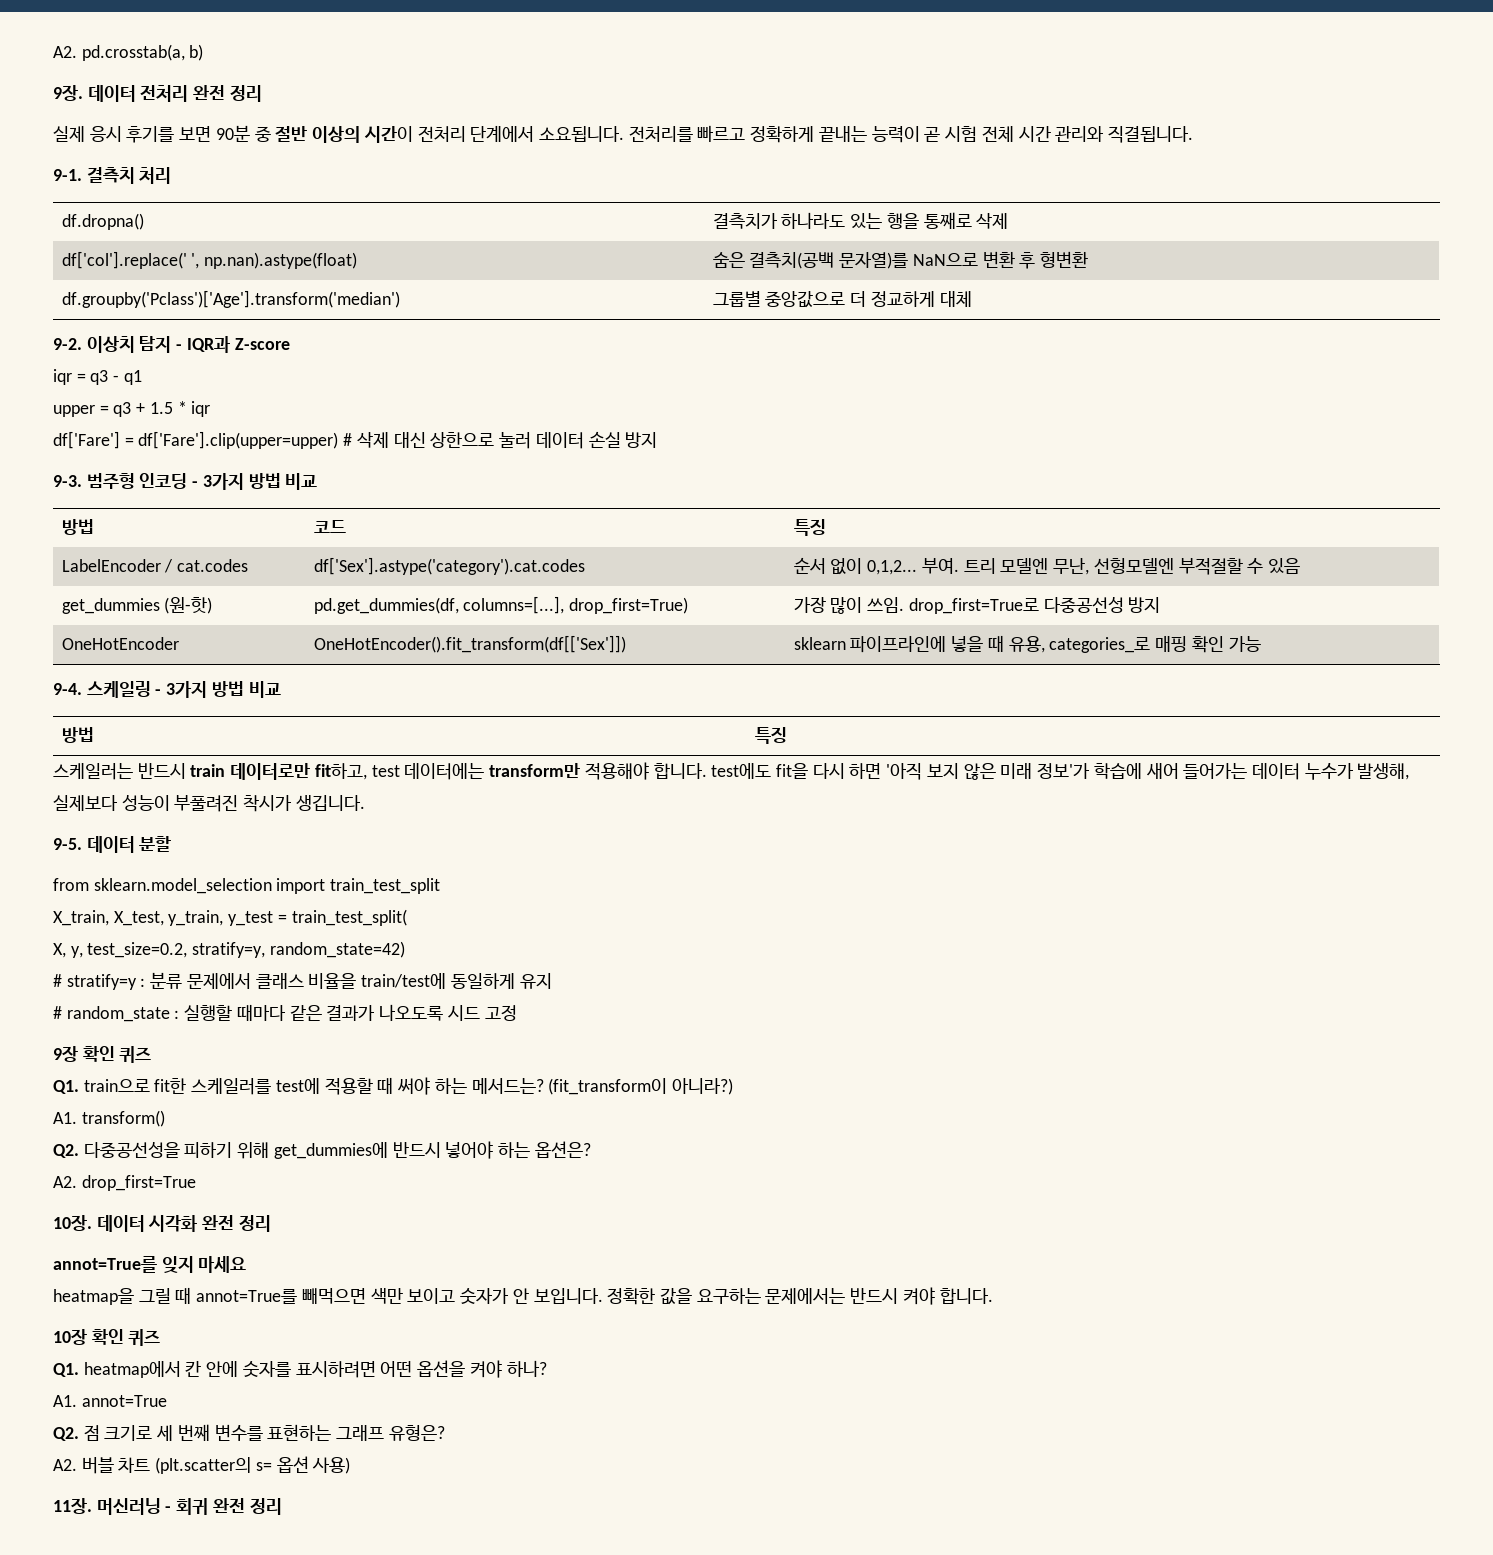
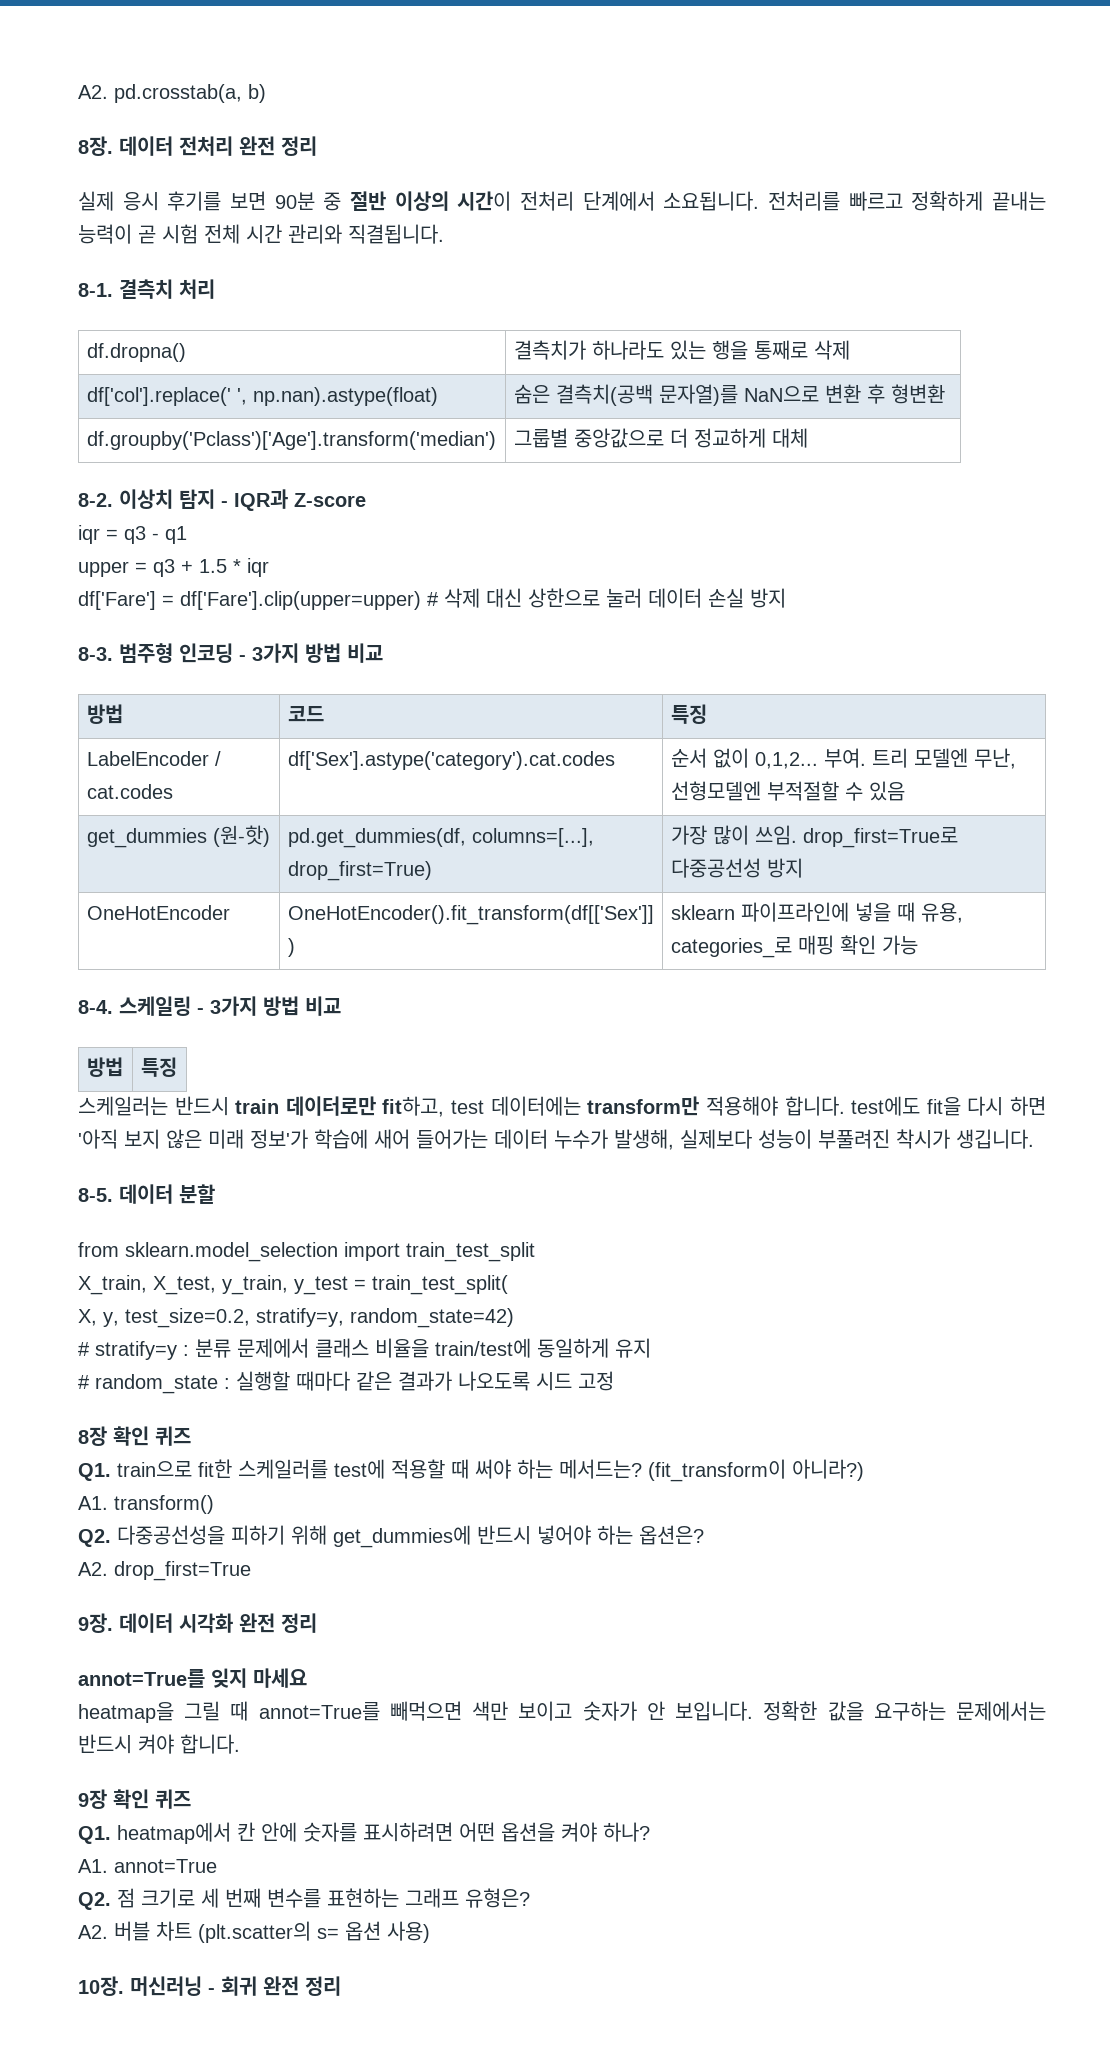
[53,85,83,101] 9장. -> [78,136,113,156] 8장.
[53,169,82,181] 9-1. -> [78,283,113,297] 8-1.
[53,338,82,350] 9-2. -> [78,493,113,507] 8-2.
[53,475,82,487] 9-3. -> [78,647,113,661] 8-3.
[53,683,82,695] 9-4. -> [78,1000,113,1014] 8-4.
[53,838,82,850] 9-5. -> [78,1188,113,1202] 8-5.
[53,1046,78,1062] 9장 -> [78,1426,107,1446] 8장
[53,1215,92,1231] 10장. -> [78,1613,113,1633] 9장.
[53,1329,87,1345] 10장 -> [78,1789,107,1809] 9장
[53,1498,92,1514] 11장. -> [78,1976,124,1996] 10장.

